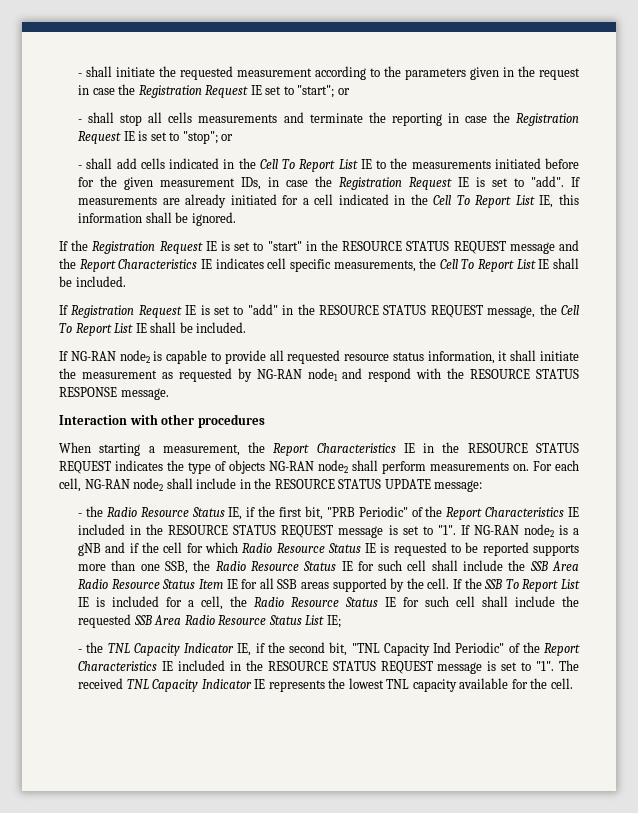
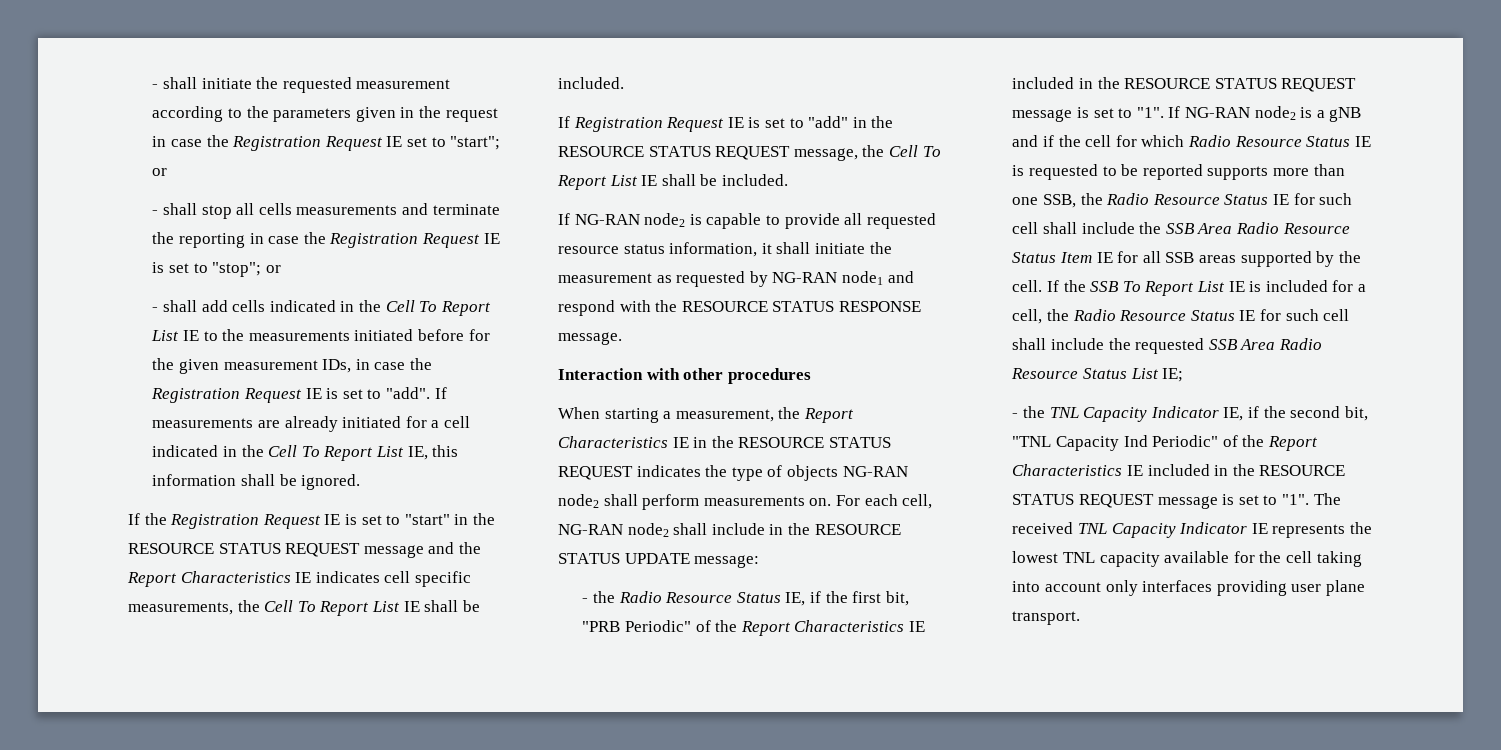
[550,678,573,689] cell. -> [1285,551,1362,567] [1012,580,1365,596] [1012,611,1081,625] cell taking into account only interfaces providing user plane transport.

